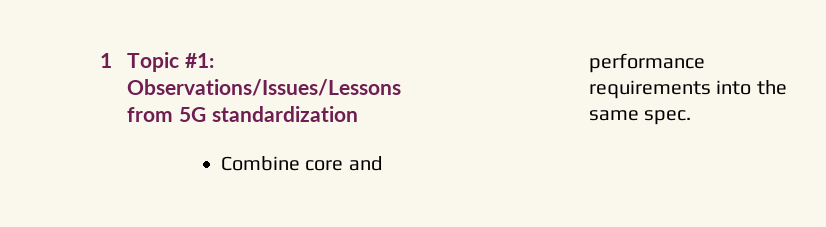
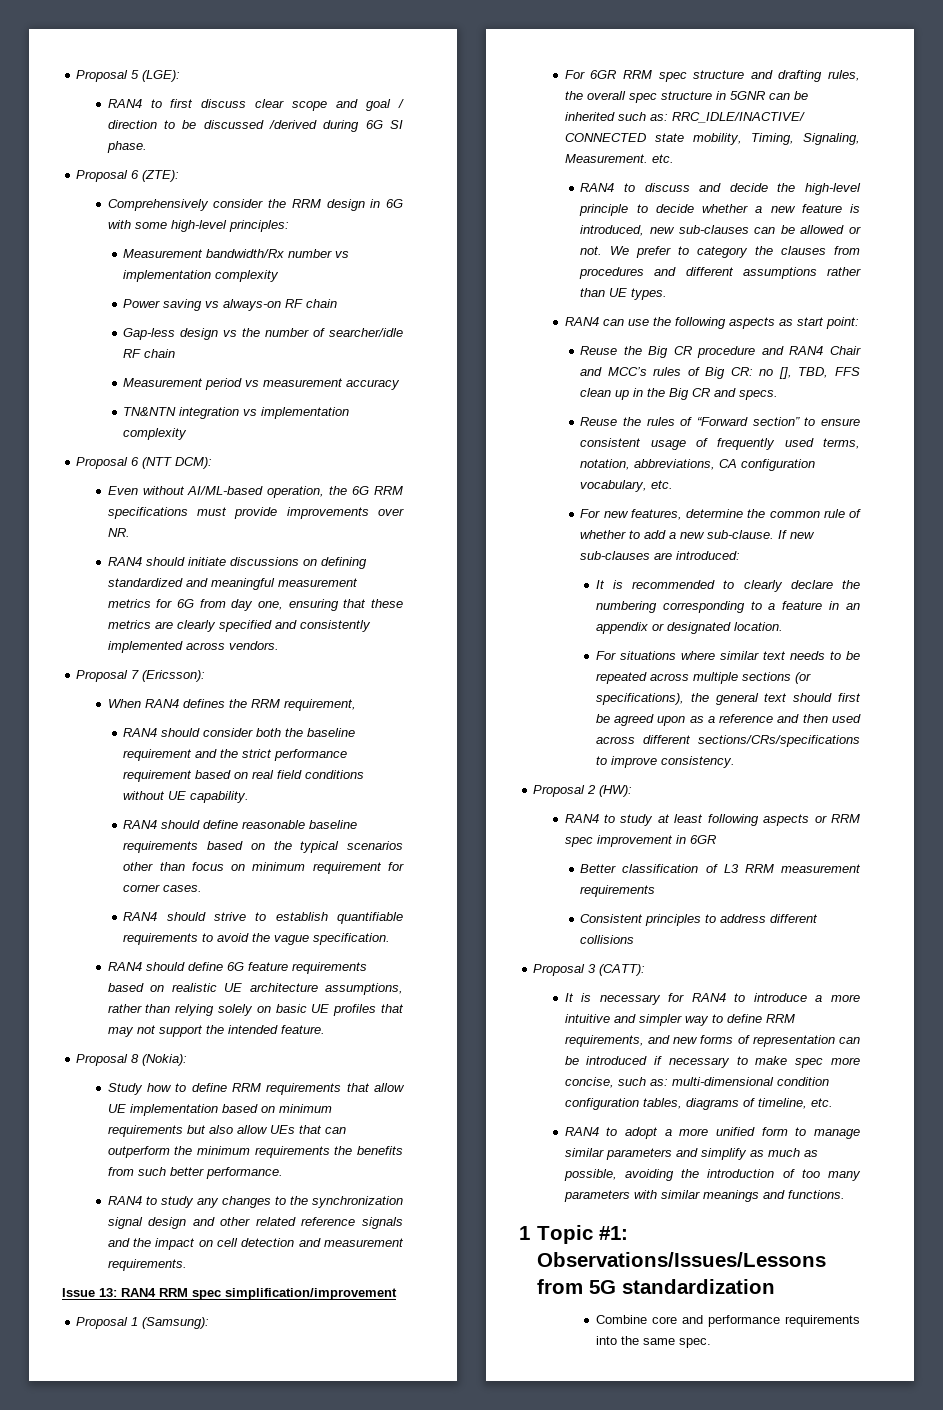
(100, 60) none -> [76,70,181,82] [107,99,404,111] [107,120,403,132] [106,141,147,153] [76,170,180,182] [107,199,404,211] [107,220,289,232] [123,249,350,258] [123,270,280,282] [123,299,338,311] [123,328,403,340] [123,349,176,358] [123,378,401,390] [123,407,350,419] [123,428,188,440] [76,457,213,469] [107,486,404,498] [107,507,404,519] [107,528,130,537] [107,557,367,569] [107,578,358,590] [107,599,403,611] [107,620,371,632] [107,641,279,653] [76,670,206,682] [107,699,356,711] [123,728,356,737] [123,749,348,761] [123,770,365,782] [123,791,250,803] [123,820,358,829] [123,841,403,853] [123,862,405,874] [123,884,203,892] [123,912,403,924] [123,933,391,945] [107,962,367,974] [107,983,403,995] [107,1004,404,1016] [107,1025,325,1037] [76,1054,188,1066] [107,1083,405,1095] [107,1104,332,1116] [107,1125,346,1137] [107,1146,403,1158] [107,1167,283,1179] [107,1196,403,1208] [107,1217,403,1229] [107,1238,405,1250] [107,1259,187,1271] [62,1288,397,1300] [76,1317,210,1329] [564,70,860,82] [564,91,808,103] [564,112,805,123] [564,133,860,145] [564,154,674,163] [580,183,861,195] [579,204,860,216] [580,225,861,236] [580,246,860,258] [579,267,861,279] [580,288,668,300] [564,317,859,329] [580,346,861,358] [580,367,860,379] [580,388,779,400] [580,417,860,426] [580,438,860,450] [580,459,816,471] [580,480,674,492] [580,509,861,520] [580,530,816,539] [580,551,741,560] [595,580,860,592] [595,601,860,613] [595,622,783,634] [595,651,860,660] [595,672,811,684] [595,693,861,705] [595,714,861,726] [595,735,860,747] [595,756,735,768] [533,785,633,797] [564,814,860,826] [564,835,716,847] [580,864,861,873] [580,885,656,897] [580,914,819,926] [580,935,635,944] [533,964,646,976] [564,993,860,1005] [564,1014,795,1026] [564,1035,860,1047] [564,1056,860,1068] [564,1077,829,1088] [564,1098,833,1110] [564,1127,860,1139] [564,1148,818,1160] [563,1169,861,1181] [563,1190,845,1202] Proposal 5 (LGE): // RAN4 to first discuss clear scope and goal / direction to be discussed /derived during 6G SI phase. // Proposal 6 (ZTE): // Comprehensively consider the RRM design in 6G with some high-level principles: // Measurement bandwidth/Rx number vs implementation complexity // Power saving vs always-on RF chain // Gap-less design vs the number of searcher/idle RF chain // Measurement period vs measurement accuracy // TN&NTN integration vs implementation complexity // Proposal 6 (NTT DCM): // Even without AI/ML-based operation, the 6G RRM specifications must provide improvements over NR. // RAN4 should initiate discussions on defining standardized and meaningful measurement metrics for 6G from day one, ensuring that these metrics are clearly specified and consistently implemented across vendors. // Proposal 7 (Ericsson): // When RAN4 defines the RRM requirement, // RAN4 should consider both the baseline requirement and the strict performance requirement based on real field conditions without UE capability. // RAN4 should define reasonable baseline requirements based on the typical scenarios other than focus on minimum requirement for corner cases. // RAN4 should strive to establish quantifiable requirements to avoid the vague specification. // RAN4 should define 6G feature requirements based on realistic UE architecture assumptions, rather than relying solely on basic UE profiles that may not support the intended feature. // Proposal 8 (Nokia): // Study how to define RRM requirements that allow UE implementation based on minimum requirements but also allow UEs that can outperform the minimum requirements the benefits from such better performance. // RAN4 to study any changes to the synchronization signal design and other related reference signals and the impact on cell detection and measurement requirements. // Issue 13: RAN4 RRM spec simplification/improvement // Proposal 1 (Samsung): // For 6GR RRM spec structure and drafting rules, the overall spec structure in 5GNR can be inherited such as: RRC_IDLE/INACTIVE/ CONNECTED state mobility, Timing, Signaling, Measurement. etc. // RAN4 to discuss and decide the high-level principle to decide whether a new feature is introduced, new sub-clauses can be allowed or not. We prefer to category the clauses from procedures and different assumptions rather than UE types. // RAN4 can use the following aspects as start point: // Reuse the Big CR procedure and RAN4 Chair and MCC’s rules of Big CR: no [], TBD, FFS clean up in the Big CR and specs. // Reuse the rules of “Forward section” to ensure consistent usage of frequently used terms, notation, abbreviations, CA configuration vocabulary, etc. // For new features, determine the common rule of whether to add a new sub-clause. If new sub-clauses are introduced: // It is recommended to clearly declare the numbering corresponding to a feature in an appendix or designated location. // For situations where similar text needs to be repeated across multiple sections (or specifications), the general text should first be agreed upon as a reference and then used across different sections/CRs/specifications to improve consistency. // Proposal 2 (HW): // RAN4 to study at least following aspects or RRM spec improvement in 6GR // Better classification of L3 RRM measurement requirements // Consistent principles to address different collisions // Proposal 3 (CATT): // It is necessary for RAN4 to introduce a more intuitive and simpler way to define RRM requirements, and new forms of representation can be introduced if necessary to make spec more concise, such as: multi-dimensional condition configuration tables, diagrams of timeline, etc. // RAN4 to adopt a more unified form to manage similar parameters and simplify as much as possible, avoiding the introduction of too many parameters with similar meanings and functions. //

